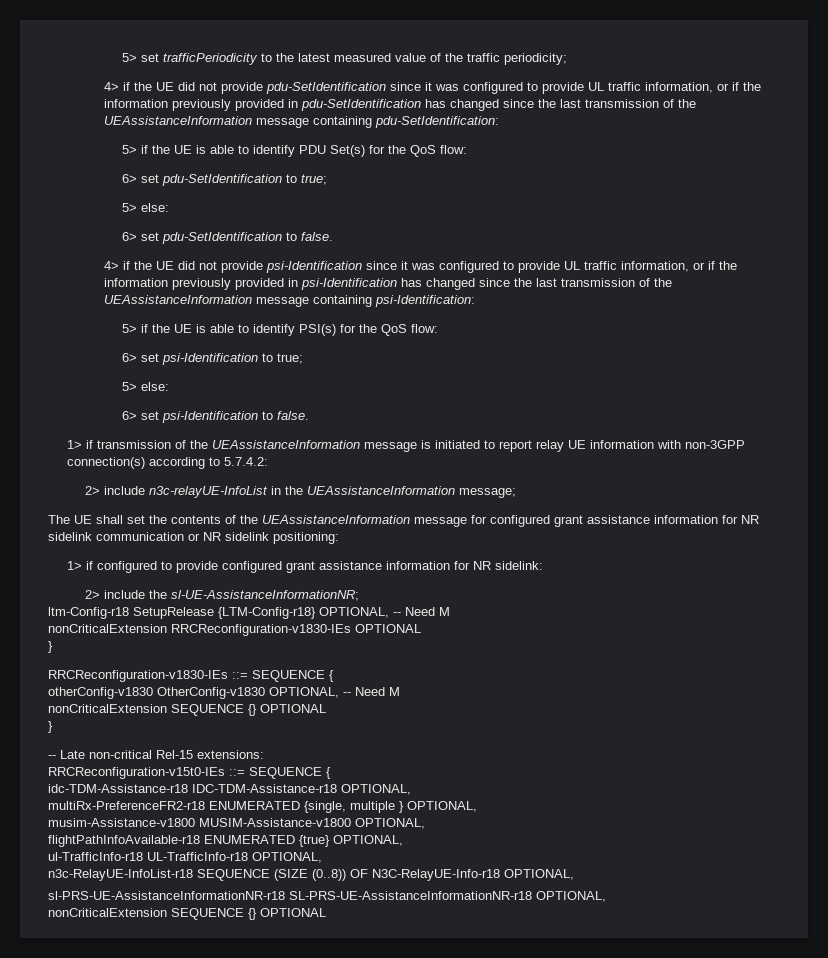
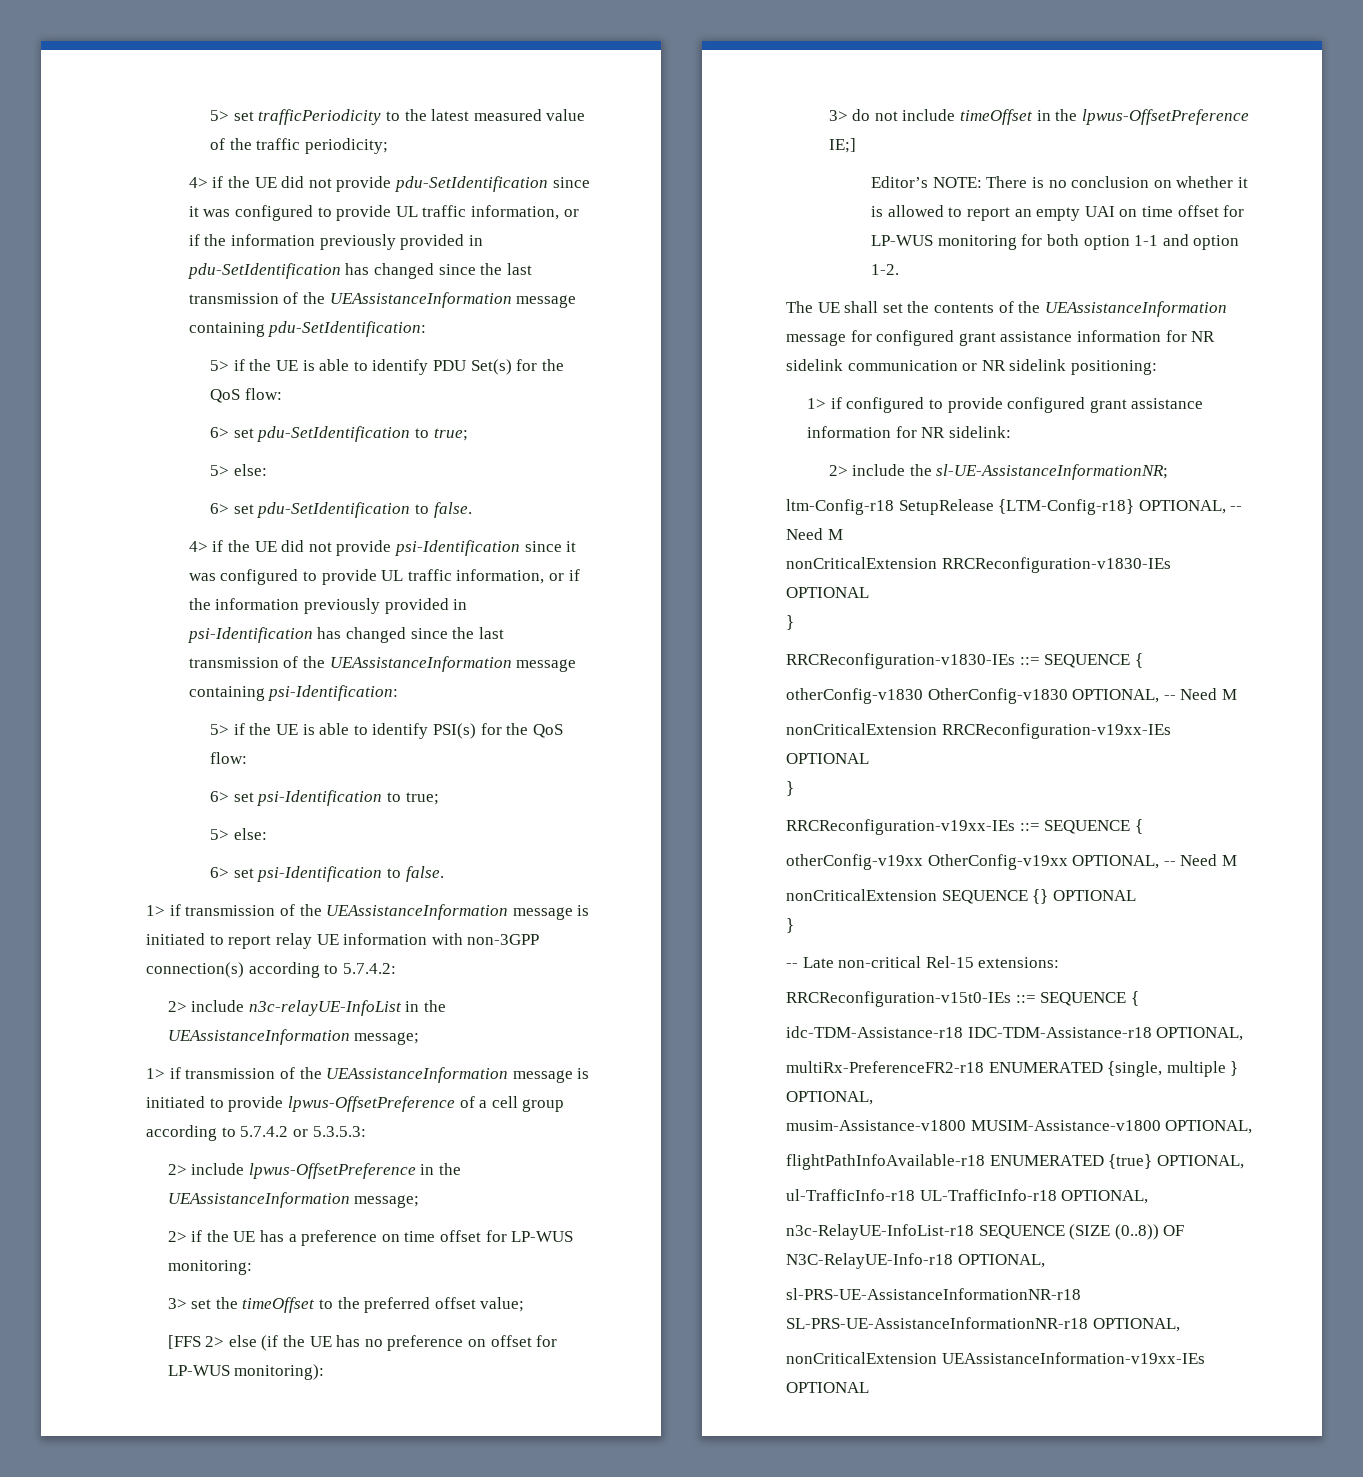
(517, 493) none -> [146,1067,590,1083] [146,1096,565,1112] [146,1125,366,1141] [167,1163,461,1179] [167,1192,420,1208] [167,1230,574,1246] [167,1260,252,1275] [167,1297,525,1313] [167,1335,558,1351] [167,1364,325,1380] [828,109,1249,125] [828,138,856,153] [871,176,1248,188] [871,205,1245,221] [871,234,1240,250] [871,264,900,275] // 1> if transmission of the UEAssistanceInformation message is initiated to provide lpwus-OffsetPreference of a cell group according to 5.7.4.2 or 5.3.5.3: // 2> include lpwus-OffsetPreference in the UEAssistanceInformation message; // 2> if the UE has a preference on time offset for LP-WUS monitoring: // 3> set the timeOffset to the preferred offset value; // [FFS 2> else (if the UE has no preference on offset for LP-WUS monitoring): // 3> do not include timeOffset in the lpwus-OffsetPreference IE;] // Editor’s NOTE: There is no conclusion on whether it is allowed to report an empty UAI on time offset for LP-WUS monitoring for both option 1-1 and option 1-2.
(400, 691) none -> [786,723,1171,739] [786,753,869,764] [786,781,794,796] [786,819,1143,835] [786,854,1237,870] // nonCriticalExtension RRCReconfiguration-v19xx-IEs OPTIONAL // } // RRCReconfiguration-v19xx-IEs ::= SEQUENCE { // otherConfig-v19xx OtherConfig-v19xx OPTIONAL, -- Need M
[171,908,257,920] SEQUENCE {} -> [941,1352,1205,1364] UEAssistanceInformation-v19xx-IEs

